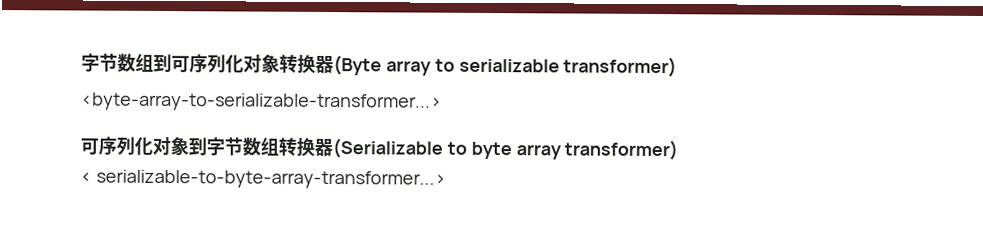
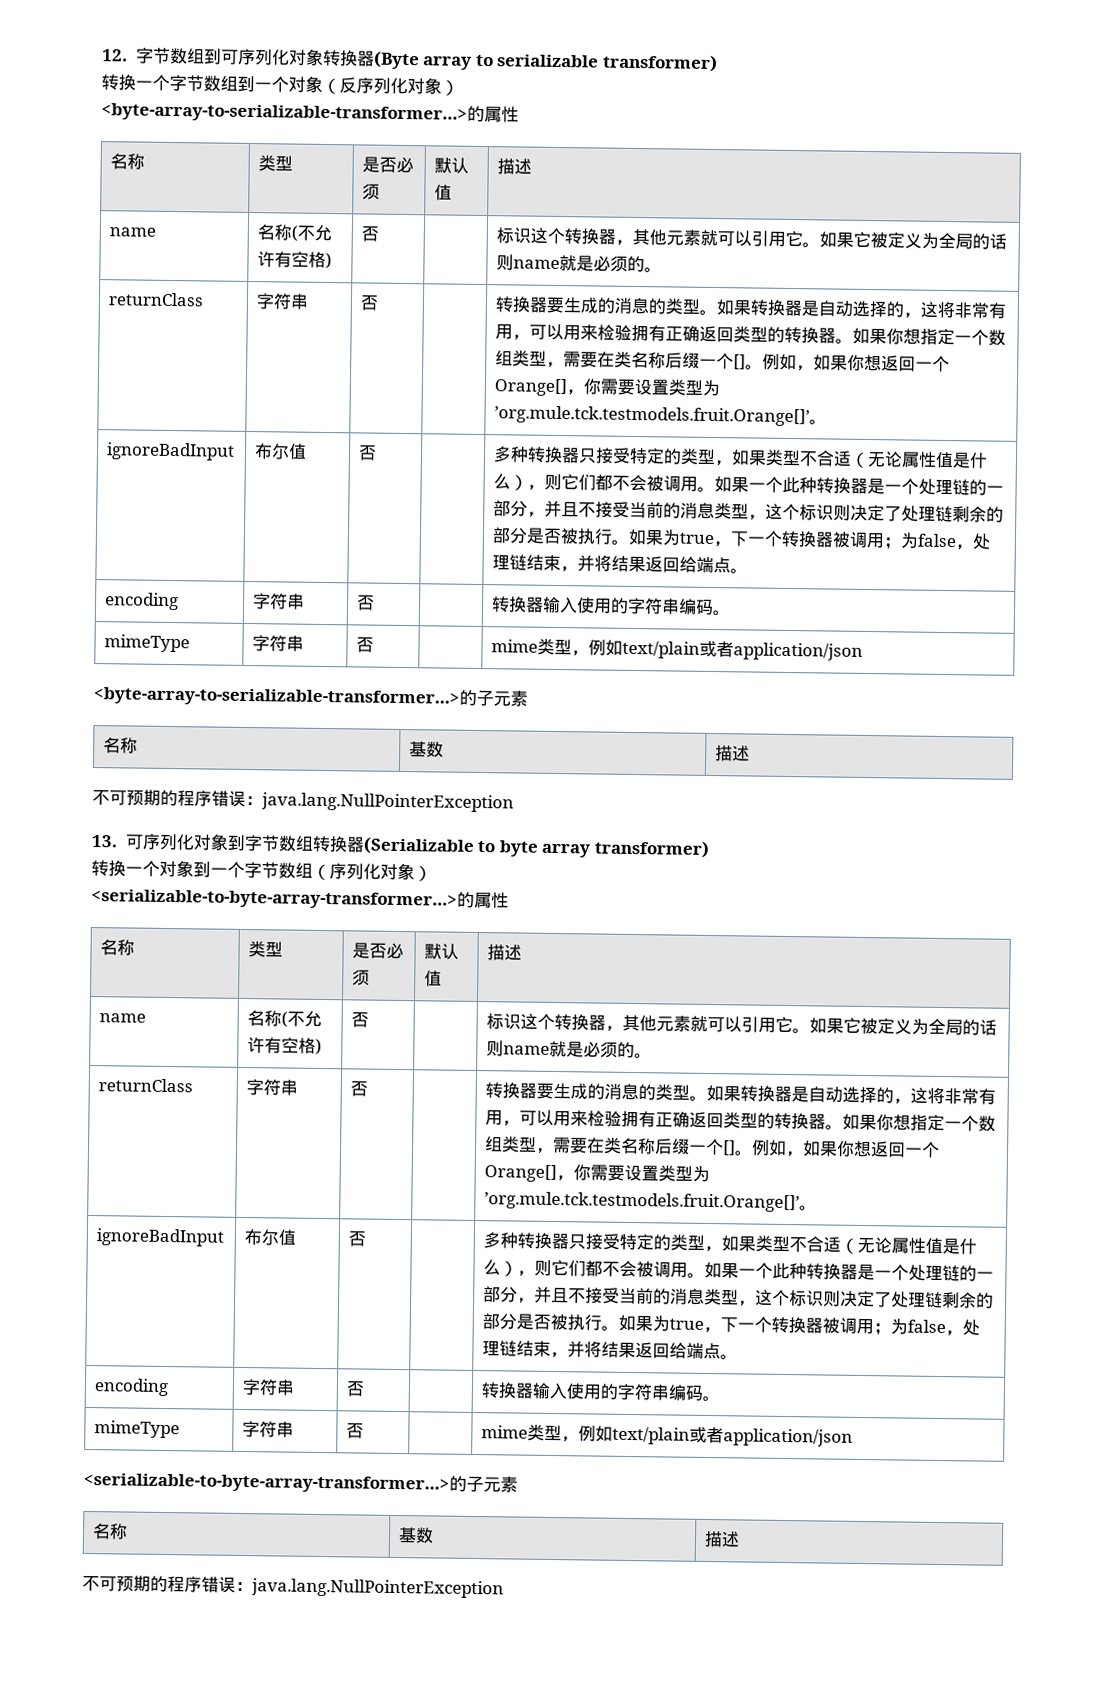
(81, 62) none -> [102,49,128,62] 12.
[81,92,442,112] <byte-array-to-serializable-transformer...> // -> [101,74,459,96] [101,103,519,124] [110,153,146,170] [258,155,294,172] [362,156,415,174] [362,183,381,200] [434,157,470,174] [434,184,453,201] [497,158,533,175] [109,227,157,237] [257,224,333,242] [257,251,333,270] [361,225,380,242] [496,227,1008,250] [496,254,663,273] [108,292,205,307] [256,293,310,310] [360,294,380,311] [495,296,1008,319] [495,323,1007,346] [495,350,951,373] [494,378,721,397] [494,405,828,427] [106,442,236,461] [254,443,308,460] [358,444,378,461] [493,446,989,469] [493,473,1005,496] [493,500,1005,523] [492,527,992,551] [492,554,749,574] [104,592,180,611] [252,593,306,610] [356,594,376,611] [491,596,732,616] [104,634,191,653] [252,635,305,652] [356,636,375,653] [491,638,864,661] [93,687,528,708] [103,737,139,754] [409,741,445,758] [715,745,751,762] [92,789,514,813] [91,835,118,848] 转换一个字节数组到一个对象（反序列化对象） // <byte-array-to-serializable-transformer...>的属性 // 名称 | 类型 | 是否必须 | 默认值 | 描述 // name | 名称(不允许有空格) | 否 | | 标识这个转换器，其他元素就可以引用它。如果它被定义为全局的话则name就是必须的。 // returnClass | 字符串 | 否 | | 转换器要生成的消息的类型。如果转换器是自动选择的，这将非常有用，可以用来检验拥有正确返回类型的转换器。如果你想指定一个数组类型，需要在类名称后缀一个[]。例如，如果你想返回一个Orange[]，你需要设置类型为’org.mule.tck.testmodels.fruit.Orange[]’。 // ignoreBadInput | 布尔值 | 否 | | 多种转换器只接受特定的类型，如果类型不合适（无论属性值是什么），则它们都不会被调用。如果一个此种转换器是一个处理链的一部分，并且不接受当前的消息类型，这个标识则决定了处理链剩余的部分是否被执行。如果为true，下一个转换器被调用；为false，处理链结束，并将结果返回给端点。 // encoding | 字符串 | 否 | | 转换器输入使用的字符串编码。 // mimeType | 字符串 | 否 | | mime类型，例如text/plain或者application/json // <byte-array-to-serializable-transformer...>的子元素 // 名称 | 基数 | 描述 // 不可预期的程序错误：java.lang.NullPointerException // 13.
[80,169,446,189] < serializable-to-byte-array-transformer...> -> [91,860,432,882] [91,889,509,910] [100,939,136,956] [248,941,284,958] [352,942,405,960] [352,969,371,986] [424,943,460,960] [424,970,443,987] [487,944,523,961] [99,1013,147,1023] [247,1010,323,1028] [247,1037,323,1055] [351,1011,370,1028] [486,1013,998,1036] [486,1040,653,1059] [98,1078,194,1093] [246,1079,299,1096] [350,1080,369,1097] [485,1082,997,1105] [485,1109,997,1132] [485,1136,941,1158] [484,1164,711,1183] [484,1191,818,1213] [96,1228,225,1247] [244,1229,297,1246] [348,1230,367,1247] [483,1232,978,1255] [483,1259,995,1282] [483,1286,995,1309] [482,1313,981,1337] [482,1340,739,1360] [94,1378,170,1397] [242,1379,296,1396] [346,1380,366,1397] [481,1382,721,1402] [94,1420,181,1439] [242,1420,295,1438] [346,1422,365,1439] [481,1424,854,1447] [83,1472,518,1494] [92,1523,129,1540] [398,1527,435,1544] [704,1530,741,1548] [82,1575,504,1599] 转换一个对象到一个字节数组（序列化对象） // <serializable-to-byte-array-transformer...>的属性 // 名称 | 类型 | 是否必须 | 默认值 | 描述 // name | 名称(不允许有空格) | 否 | | 标识这个转换器，其他元素就可以引用它。如果它被定义为全局的话则name就是必须的。 // returnClass | 字符串 | 否 | | 转换器要生成的消息的类型。如果转换器是自动选择的，这将非常有用，可以用来检验拥有正确返回类型的转换器。如果你想指定一个数组类型，需要在类名称后缀一个[]。例如，如果你想返回一个Orange[]，你需要设置类型为’org.mule.tck.testmodels.fruit.Orange[]’。 // ignoreBadInput | 布尔值 | 否 | | 多种转换器只接受特定的类型，如果类型不合适（无论属性值是什么），则它们都不会被调用。如果一个此种转换器是一个处理链的一部分，并且不接受当前的消息类型，这个标识则决定了处理链剩余的部分是否被执行。如果为true，下一个转换器被调用；为false，处理链结束，并将结果返回给端点。 // encoding | 字符串 | 否 | | 转换器输入使用的字符串编码。 // mimeType | 字符串 | 否 | | mime类型，例如text/plain或者application/json // <serializable-to-byte-array-transformer...>的子元素 // 名称 | 基数 | 描述 // 不可预期的程序错误：java.lang.NullPointerException

